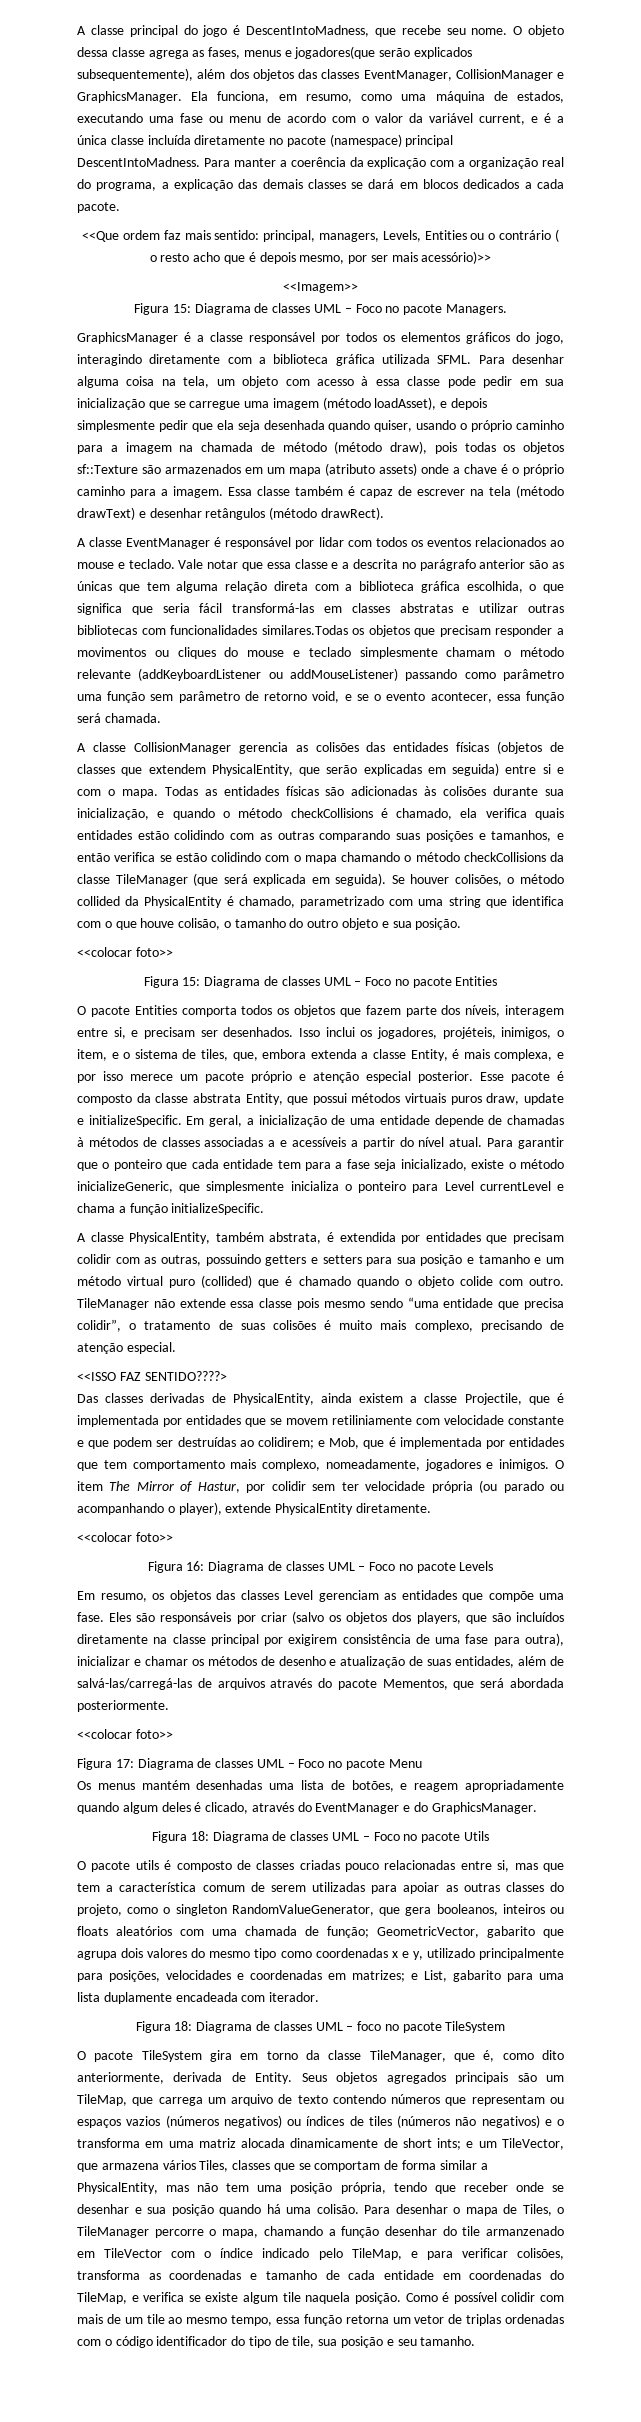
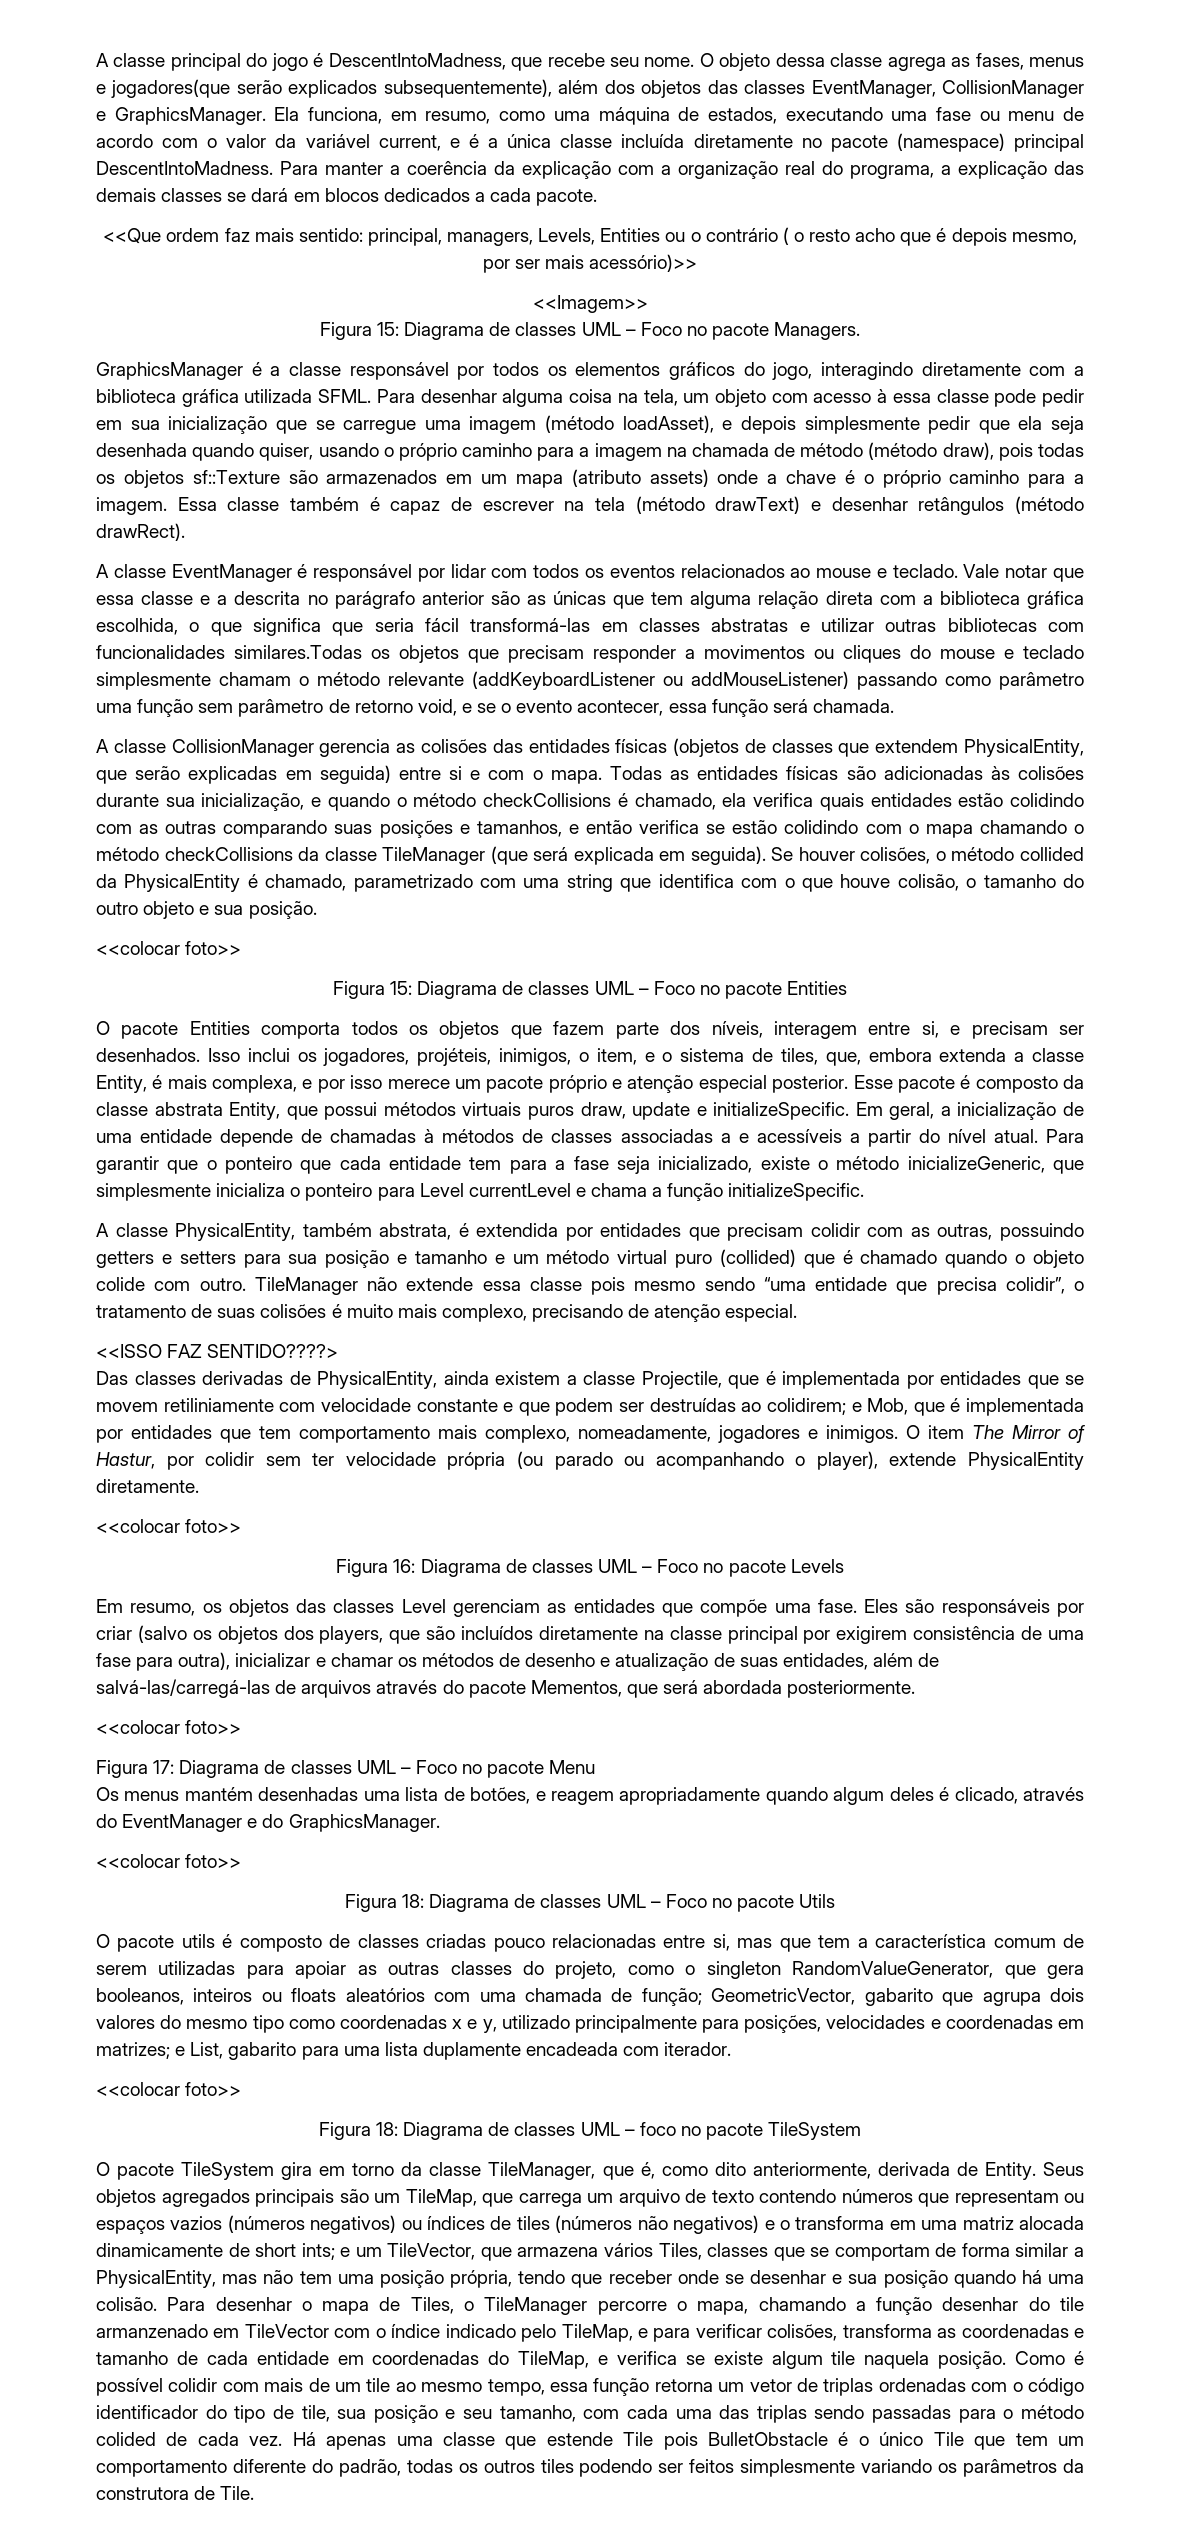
(537, 1808) none -> [96,1854,242,1868] // <<colocar foto>>
(320, 1997) none -> [96,2082,242,2096] // <<colocar foto>>
[420,2336,476,2346] tamanho. -> [499,2405,1085,2423] [96,2432,1085,2450] [96,2459,1084,2477] [96,2486,255,2500] tamanho, com cada uma das triplas sendo passadas para o método colided de cada vez. Há apenas uma classe que estende Tile pois BulletObstacle é o único Tile que tem um comportamento diferente do padrão, todas os outros tiles podendo ser feitos simplesmente variando os parâmetros da construtora de Tile.

